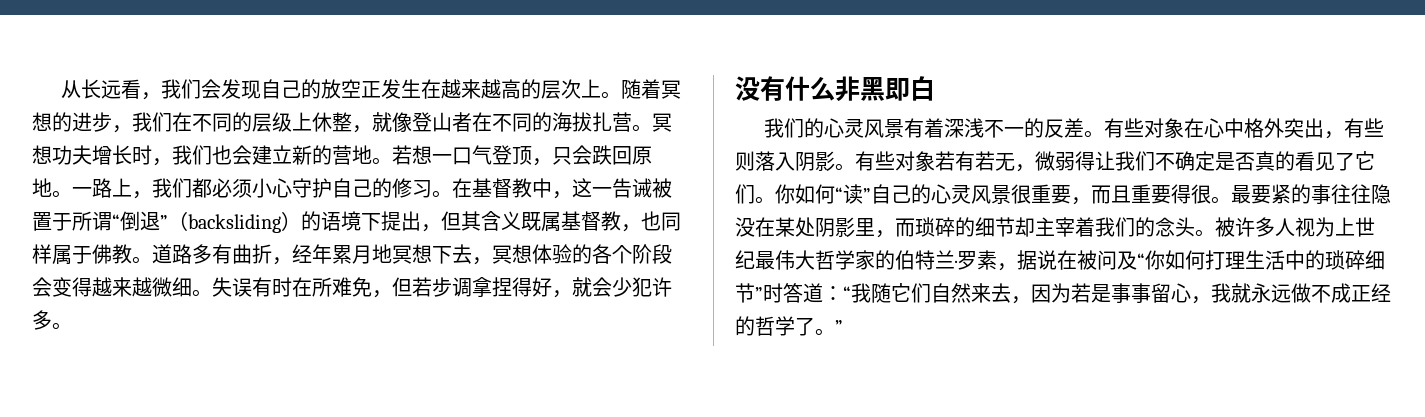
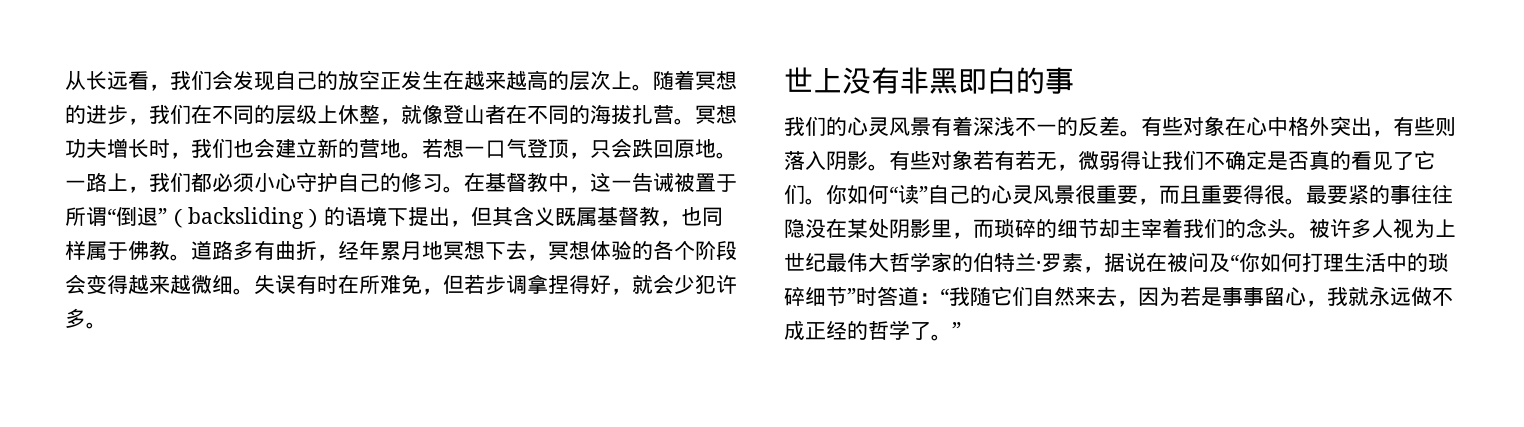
[735,76,835,101] 没有什么 -> [784,67,900,94] 世上没有
(935, 88) none -> [1016,67,1074,94] 的事

